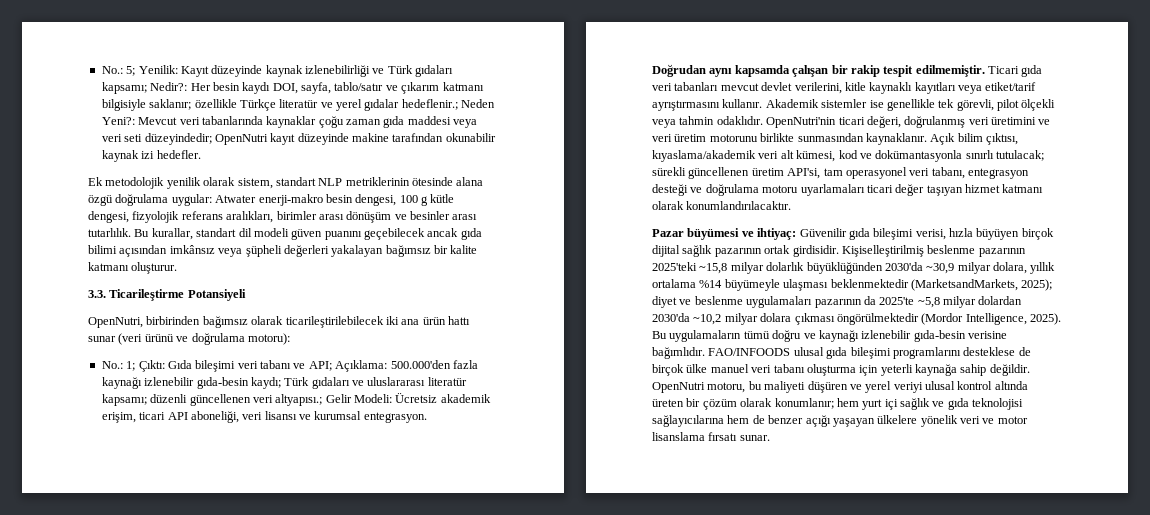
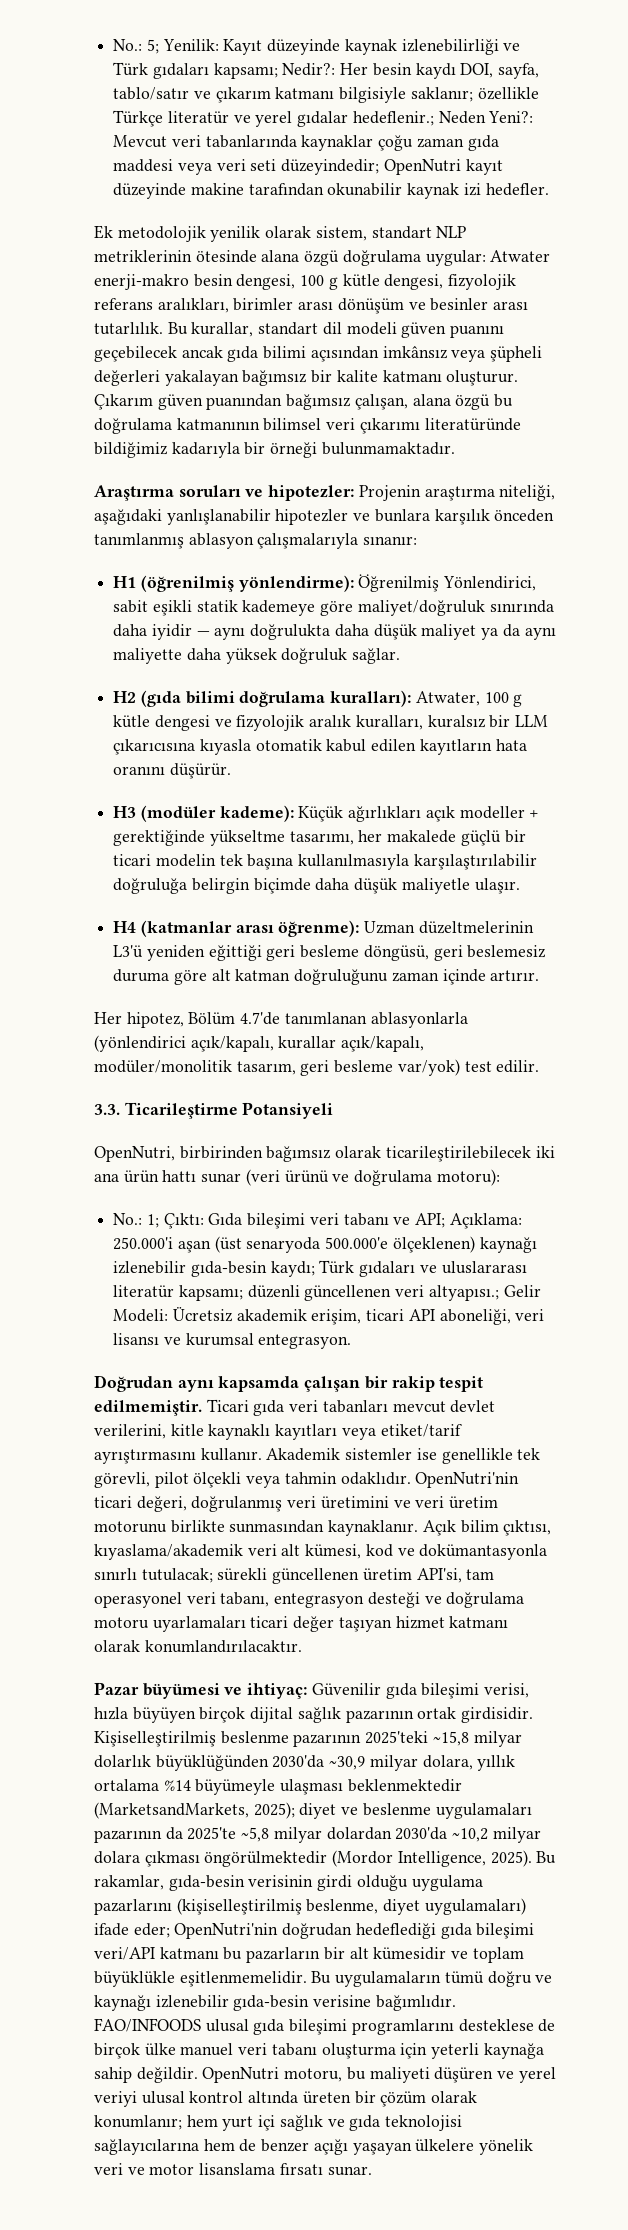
(178, 268) none -> [94,394,514,410] [94,418,521,434] [94,442,455,458] [94,485,556,501] [94,509,555,525] [94,533,418,549] [113,574,537,592] [113,600,554,616] [113,624,556,640] [113,648,401,664] [113,690,523,707] [113,715,549,731] [113,739,527,755] [113,763,231,779] [113,805,540,822] [113,830,526,846] [113,854,537,870] [113,878,520,894] [113,920,534,937] [113,945,547,961] [113,969,540,985] [94,1012,468,1028] [94,1035,425,1052] [94,1059,540,1076] Çıkarım güven puanından bağımsız çalışan, alana özgü bu doğrulama katmanının bilimsel veri çıkarımı literatüründe bildiğimiz kadarıyla bir örneği bulunmamaktadır. // Araştırma soruları ve hipotezler: Projenin araştırma niteliği, aşağıdaki yanlışlanabilir hipotezler ve bunlara karşılık önceden tanımlanmış ablasyon çalışmalarıyla sınanır: // H1 (öğrenilmiş yönlendirme): Öğrenilmiş Yönlendirici, sabit eşikli statik kademeye göre maliyet/doğruluk sınırında daha iyidir — aynı doğrulukta daha düşük maliyet ya da aynı maliyette daha yüksek doğruluk sağlar. // H2 (gıda bilimi doğrulama kuralları): Atwater, 100 g kütle dengesi ve fizyolojik aralık kuralları, kuralsız bir LLM çıkarıcısına kıyasla otomatik kabul edilen kayıtların hata oranını düşürür. // H3 (modüler kademe): Küçük ağırlıkları açık modeller + gerektiğinde yükseltme tasarımı, her makalede güçlü bir ticari modelin tek başına kullanılmasıyla karşılaştırılabilir doğruluğa belirgin biçimde daha düşük maliyetle ulaşır. // H4 (katmanlar arası öğrenme): Uzman düzeltmelerinin L3'ü yeniden eğittiği geri besleme döngüsü, geri beslemesiz duruma göre alt katman doğruluğunu zaman içinde artırır. // Her hipotez, Bölüm 4.7'de tanımlanan ablasyonlarla (yönlendirici açık/kapalı, kurallar açık/kapalı, modüler/monolitik tasarım, geri besleme var/yok) test edilir.
[390,360,478,369] 500.000'den fazla -> [113,1236,475,1253] 250.000'i aşan (üst senaryoda 500.000'e ölçeklenen)
(667, 335) none -> [94,1875,483,1891] [94,1898,526,1915] [94,1923,535,1939] [94,1947,524,1963] [94,1971,332,1987] rakamlar, gıda-besin verisinin girdi olduğu uygulama pazarlarını (kişiselleştirilmiş beslenme, diyet uygulamaları) ifade eder; OpenNutri'nin doğrudan hedeflediği gıda bileşimi veri/API katmanı bu pazarların bir alt kümesidir ve toplam büyüklükle eşitlenmemelidir. Bu

